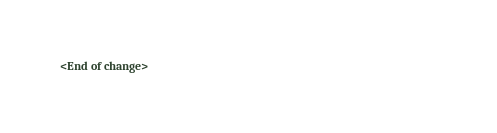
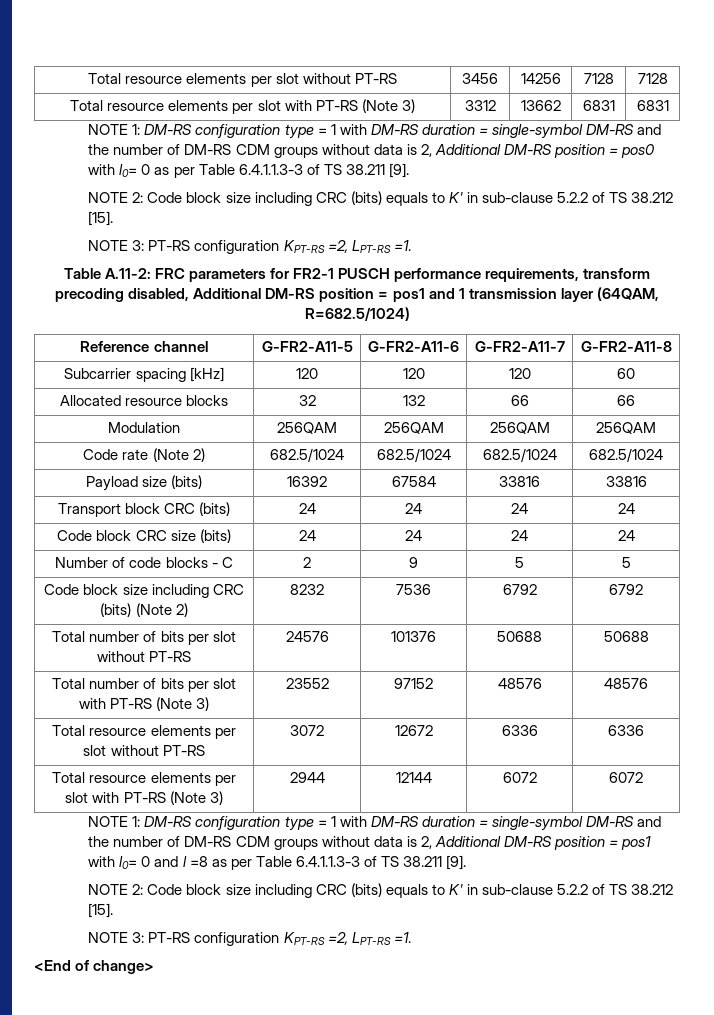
(60, 65) none -> [88,73,397,87] [462,73,498,84] [520,73,561,84] [583,73,614,84] [637,73,668,84] [70,99,415,114] [464,100,496,111] [520,100,561,111] [582,100,615,111] [636,100,669,111] [88,124,661,139] [88,144,656,158] [88,163,409,178] [88,191,674,206] [88,211,114,226] [88,240,411,254] [63,268,651,282] [55,287,659,302] [304,307,410,321] [80,341,208,352] [261,341,353,352] [368,341,459,352] [474,341,565,352] [580,341,672,352] [64,367,224,382] [296,368,318,379] [402,368,425,379] [508,368,531,379] [616,368,635,379] [59,395,229,406] [298,395,316,406] [402,395,425,406] [510,395,529,406] [616,395,635,406] [108,422,180,433] [277,422,337,434] [383,422,444,434] [489,422,550,434] [595,422,656,434] [83,448,205,462] [270,448,344,462] [376,448,451,462] [482,448,557,462] [588,448,663,462] [85,475,203,491] [287,476,327,487] [391,476,436,487] [499,476,540,487] [605,476,647,487] [57,502,231,517] [298,503,316,514] [405,503,422,514] [511,503,528,514] [617,503,635,514] [57,529,231,543] [298,530,316,541] [405,530,422,541] [511,530,528,541] [617,530,635,541] [55,557,233,568] [303,557,311,568] [409,557,418,568] [515,557,524,568] [621,557,631,568] [44,584,244,598] [100,603,188,617] [290,584,324,595] [396,584,431,595] [502,584,537,595] [608,584,643,595] [52,631,236,645] [96,651,192,662] [285,631,329,642] [391,631,436,642] [497,631,542,642] [603,631,649,642] [52,678,236,692] [78,697,210,711] [285,678,329,689] [394,678,433,689] [497,678,542,689] [603,678,648,689] [52,725,236,739] [83,745,205,756] [290,725,324,736] [394,725,433,736] [501,725,538,736] [607,725,644,736] [52,772,236,786] [65,791,223,805] [289,772,325,783] [395,772,432,783] [502,772,537,783] [608,772,643,783] [88,816,661,831] [88,836,652,850] [88,855,466,870] [88,883,674,898] [88,903,114,918] [88,932,411,946] Total resource elements per slot without PT-RS | 3456 | 14256 | 7128 | 7128 // Total resource elements per slot with PT-RS (Note 3) | 3312 | 13662 | 6831 | 6831 // NOTE 1: DM-RS configuration type = 1 with DM-RS duration = single-symbol DM-RS and the number of DM-RS CDM groups without data is 2, Additional DM-RS position = pos0 with l0= 0 as per Table 6.4.1.1.3-3 of TS 38.211 [9]. // NOTE 2: Code block size including CRC (bits) equals to K' in sub-clause 5.2.2 of TS 38.212 [15]. // NOTE 3: PT-RS configuration KPT-RS =2, LPT-RS =1. // Table A.11-2: FRC parameters for FR2-1 PUSCH performance requirements, transform precoding disabled, Additional DM-RS position = pos1 and 1 transmission layer (64QAM, R=682.5/1024) // Reference channel | G-FR2-A11-5 | G-FR2-A11-6 | G-FR2-A11-7 | G-FR2-A11-8 // Subcarrier spacing [kHz] | 120 | 120 | 120 | 60 // Allocated resource blocks | 32 | 132 | 66 | 66 // Modulation | 256QAM | 256QAM | 256QAM | 256QAM // Code rate (Note 2) | 682.5/1024 | 682.5/1024 | 682.5/1024 | 682.5/1024 // Payload size (bits) | 16392 | 67584 | 33816 | 33816 // Transport block CRC (bits) | 24 | 24 | 24 | 24 // Code block CRC size (bits) | 24 | 24 | 24 | 24 // Number of code blocks - C | 2 | 9 | 5 | 5 // Code block size including CRC (bits) (Note 2) | 8232 | 7536 | 6792 | 6792 // Total number of bits per slot without PT-RS | 24576 | 101376 | 50688 | 50688 // Total number of bits per slot with PT-RS (Note 3) | 23552 | 97152 | 48576 | 48576 // Total resource elements per slot without PT-RS | 3072 | 12672 | 6336 | 6336 // Total resource elements per slot with PT-RS (Note 3) | 2944 | 12144 | 6072 | 6072 // NOTE 1: DM-RS configuration type = 1 with DM-RS duration = single-symbol DM-RS and the number of DM-RS CDM groups without data is 2, Additional DM-RS position = pos1 with l0= 0 and l =8 as per Table 6.4.1.1.3-3 of TS 38.211 [9]. // NOTE 2: Code block size including CRC (bits) equals to K' in sub-clause 5.2.2 of TS 38.212 [15]. // NOTE 3: PT-RS configuration KPT-RS =2, LPT-RS =1. //

